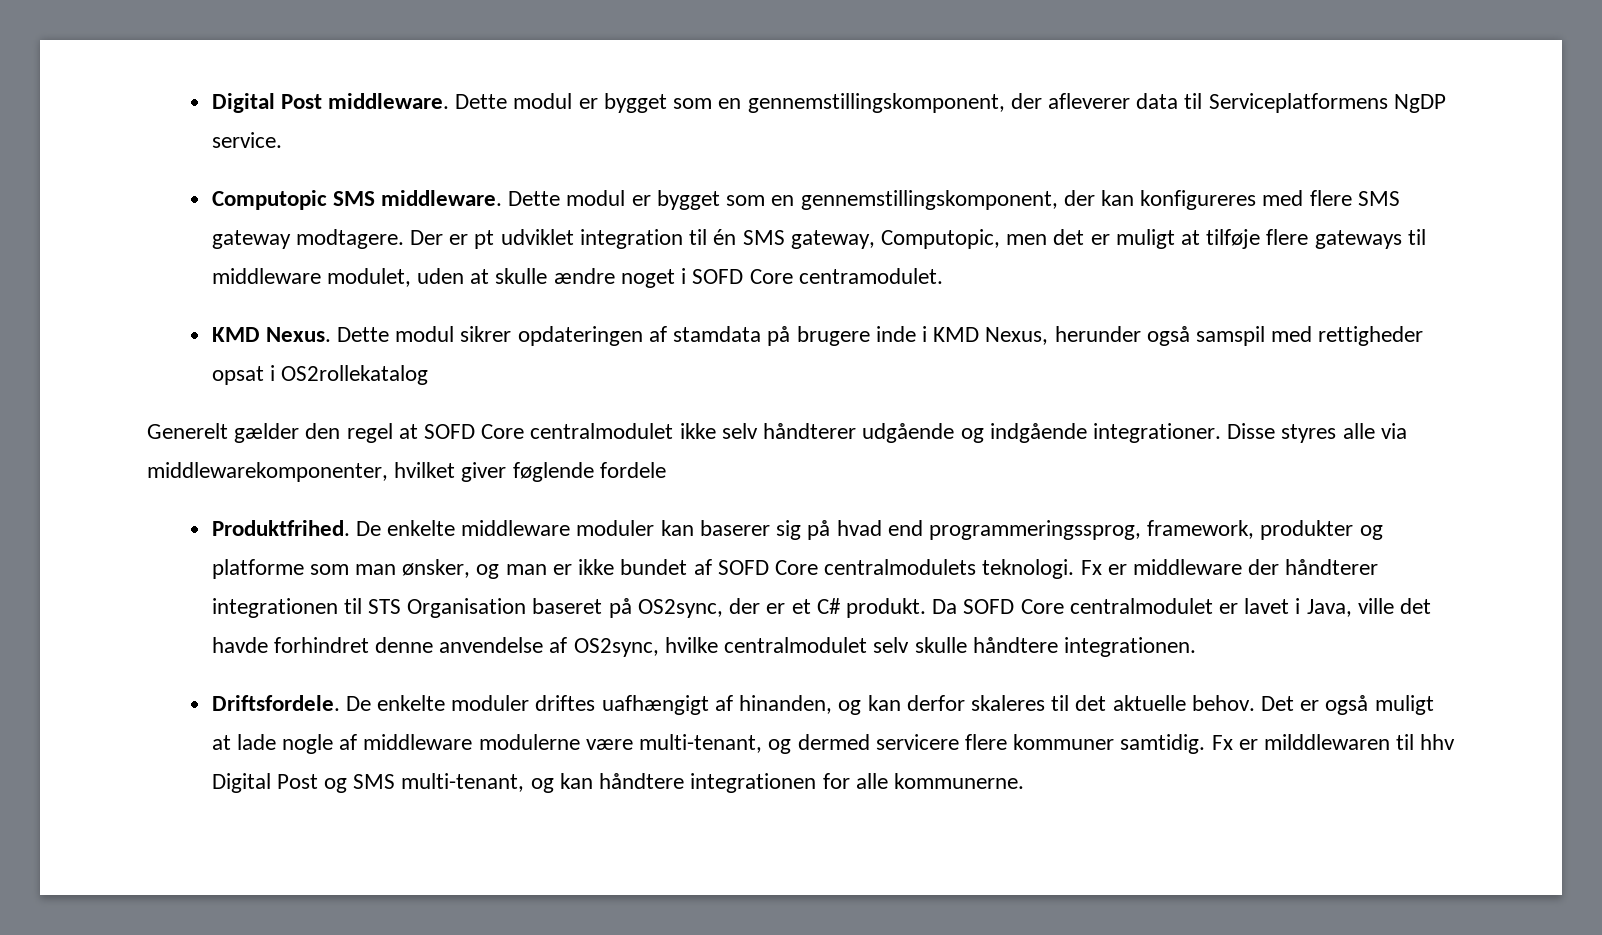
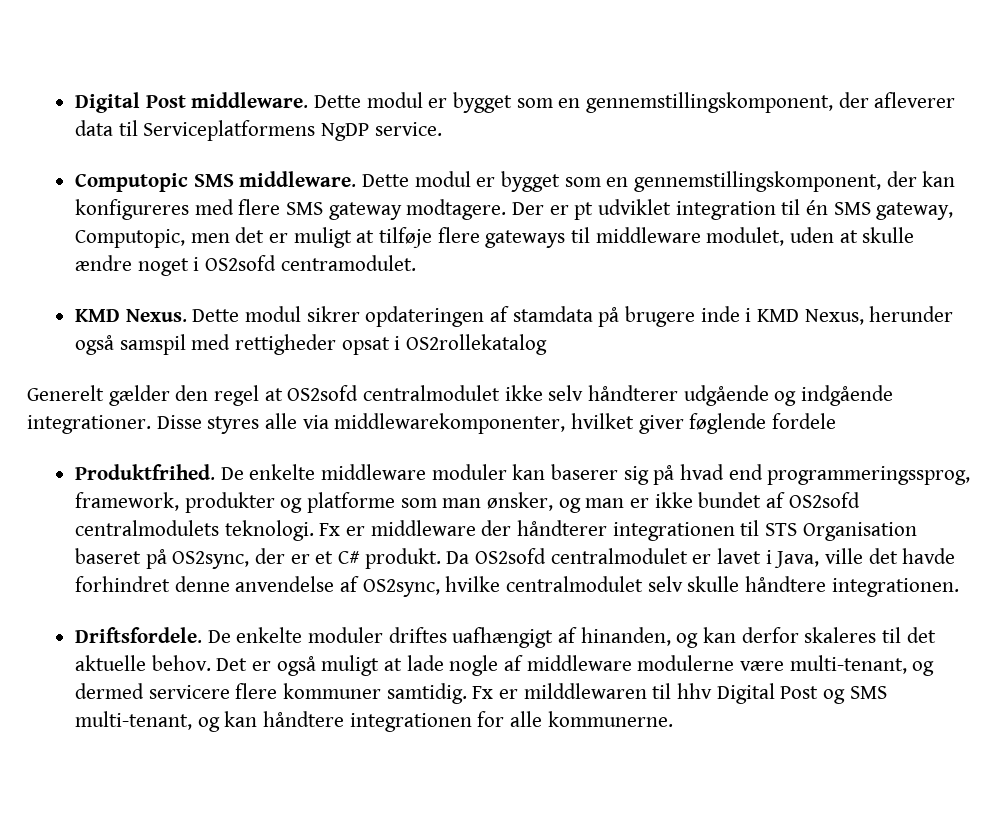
[692,269,793,284] SOFD Core -> [205,255,277,271] OS2sofd
[424,424,525,439] SOFD Core -> [287,385,359,401] OS2sofd
[717,560,818,575] SOFD Core -> [788,492,860,508] OS2sofd
[963,599,1064,614] SOFD Core -> [475,548,547,564] OS2sofd

